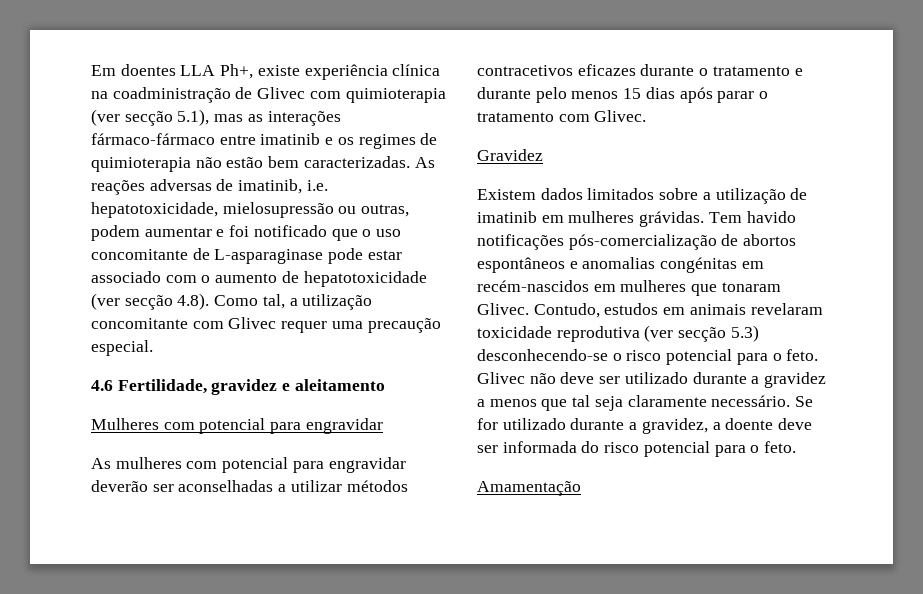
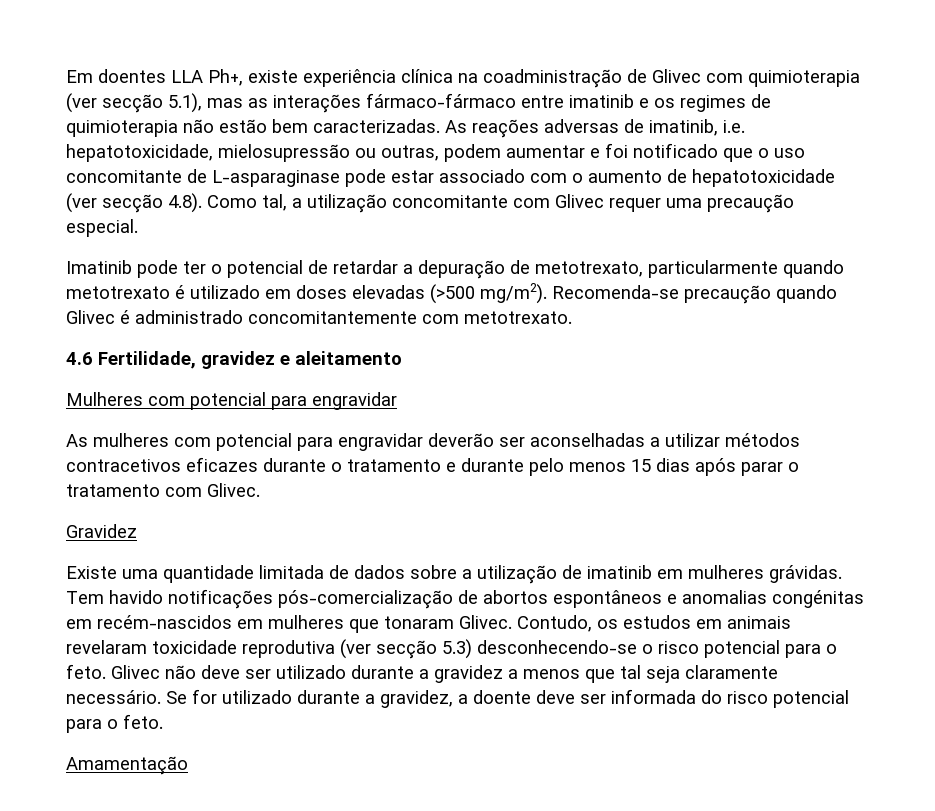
(153, 348) none -> [66,260,844,279] [66,283,837,304] [66,310,572,324] // Imatinib pode ter o potencial de retardar a depuração de metotrexato, particularmente quando metotrexato é utilizado em doses elevadas (>500 mg/m2). Recomenda-se precaução quando Glivec é administrado concomitantemente com metotrexato.
[477,188,655,200] Existem dados limitados -> [66,565,405,583] Existe uma quantidade limitada de dados
(600, 310) none -> [597,619,618,629] os

